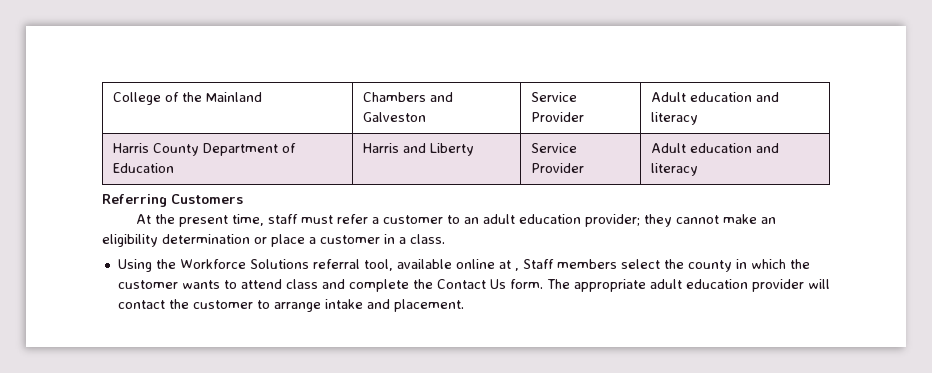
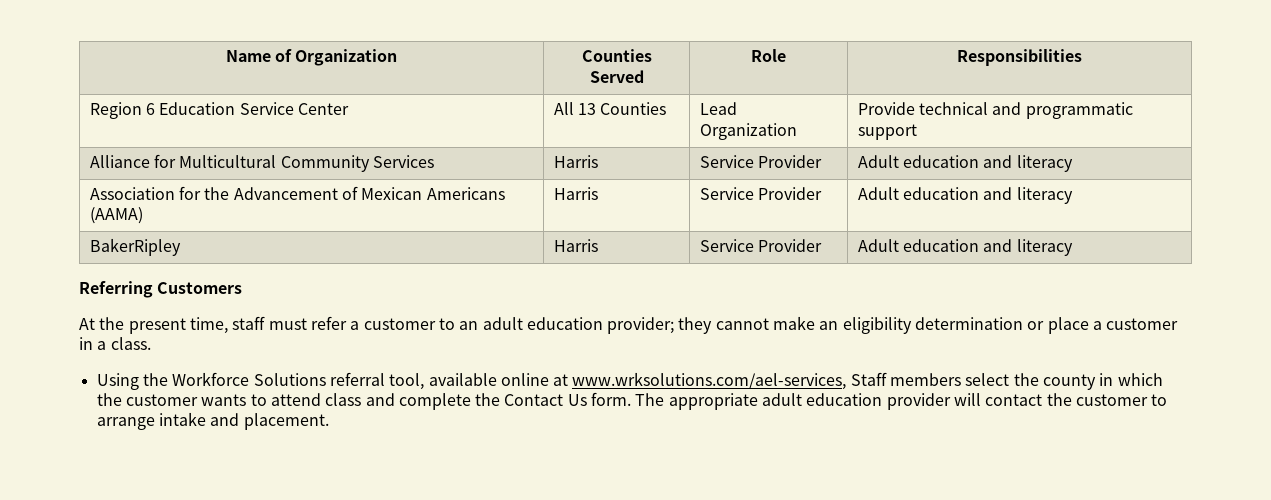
[112,92,262,105] [362,92,453,102] [362,112,426,122] [530,92,577,102] [530,112,584,122] [650,92,779,102] [650,112,698,125] [112,143,296,156] [112,163,174,173] [362,143,474,156] College of the Mainland | Chambers and Galveston | Service Provider | Adult education and literacy // Harris County Department of Education | Harris and Liberty -> [225,49,398,66] [581,49,652,62] [589,70,644,83] [751,49,786,62] [957,49,1082,66] [89,102,350,119] [553,102,667,115] [699,102,737,115] [699,123,797,140] [857,102,1133,119] [857,124,917,140] [89,154,435,172] [553,155,598,168] [699,155,823,168] [857,155,1073,172] [89,186,505,200] [89,207,143,224] [553,187,598,200] [699,187,823,200] [857,187,1073,204] [89,238,181,256] [553,239,598,252] Name of Organization | Counties Served | Role | Responsibilities // Region 6 Education Service Center | All 13 Counties | Lead Organization | Provide technical and programmatic support // Alliance for Multicultural Community Services | Harris | Service Provider | Adult education and literacy // Association for the Advancement of Mexican Americans (AAMA) | Harris | Service Provider | Adult education and literacy // BakerRipley | Harris
[514,268,519,271] , -> [572,372,847,390] www.wrksolutions.com/ael-services,

